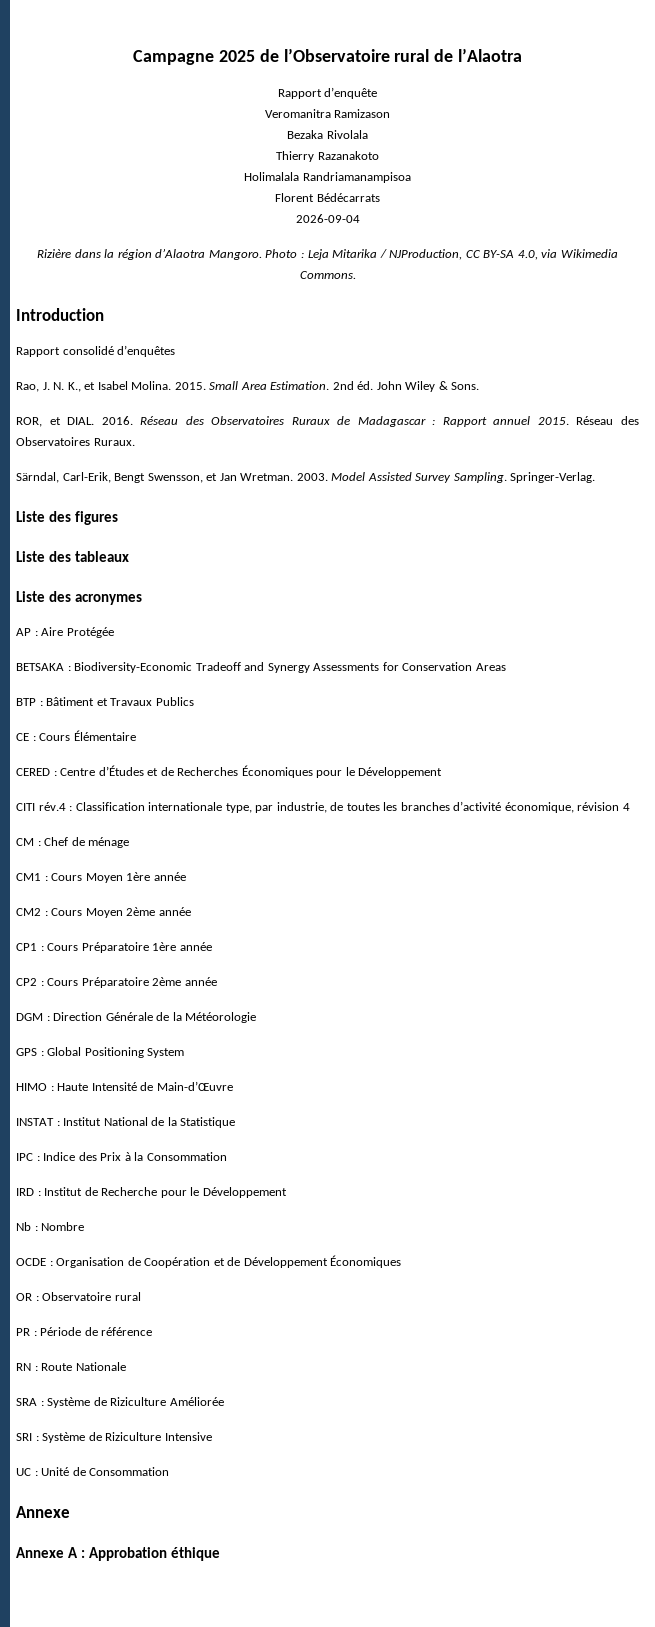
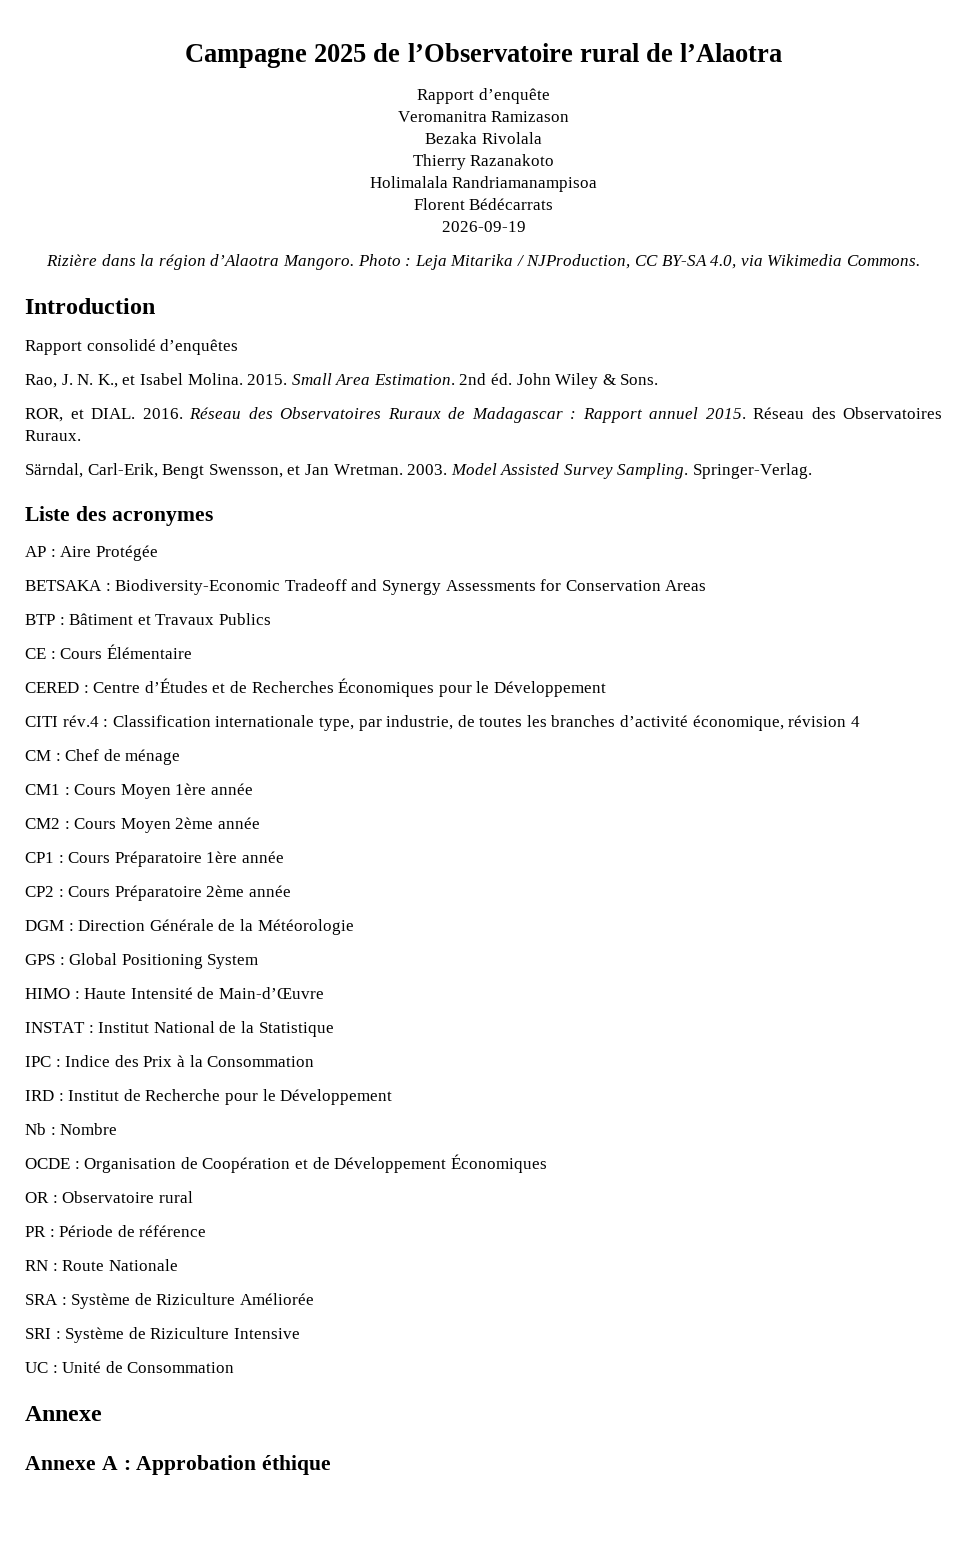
[295,214,360,223] 2026-09-04 -> [441,221,526,232] 2026-09-19
[16,511,119,525] [16,551,130,562] // Liste des figures // Liste des tableaux -> (813, 471) none

